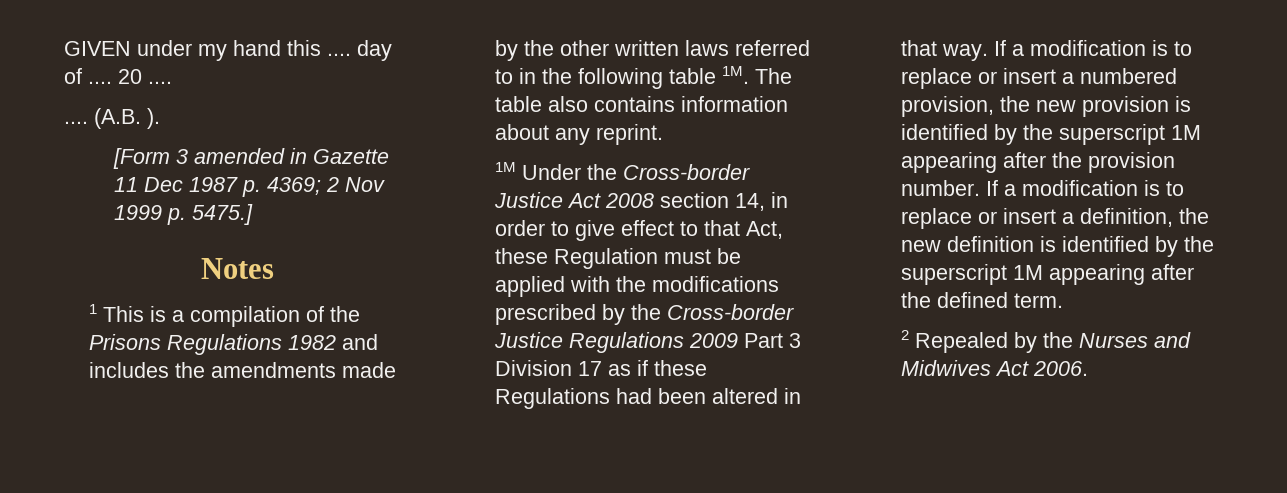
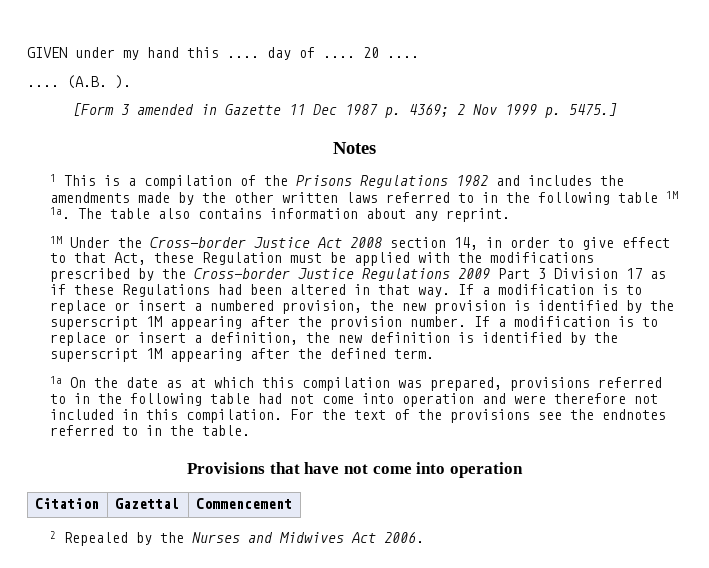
[722,66,750,84] 1M. -> [666,191,679,199] [50,207,71,219] 1M 1a.
(1064, 300) none -> [50,376,663,391] [50,393,659,407] [50,409,667,423] [50,425,251,436] [187,462,523,478] [34,498,99,509] [114,498,179,509] [195,498,292,509] // 1a On the date as at which this compilation was prepared, provisions referred to in the following table had not come into operation and were therefore not included in this compilation. For the text of the provisions see the endnotes referred to in the table. // Provisions that have not come into operation // Citation | Gazettal | Commencement

